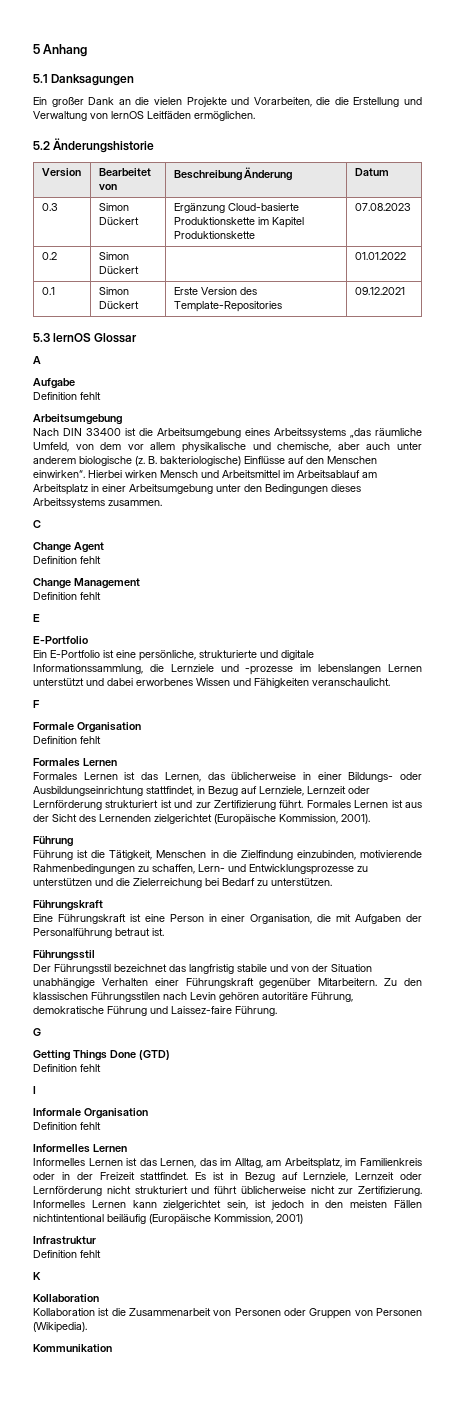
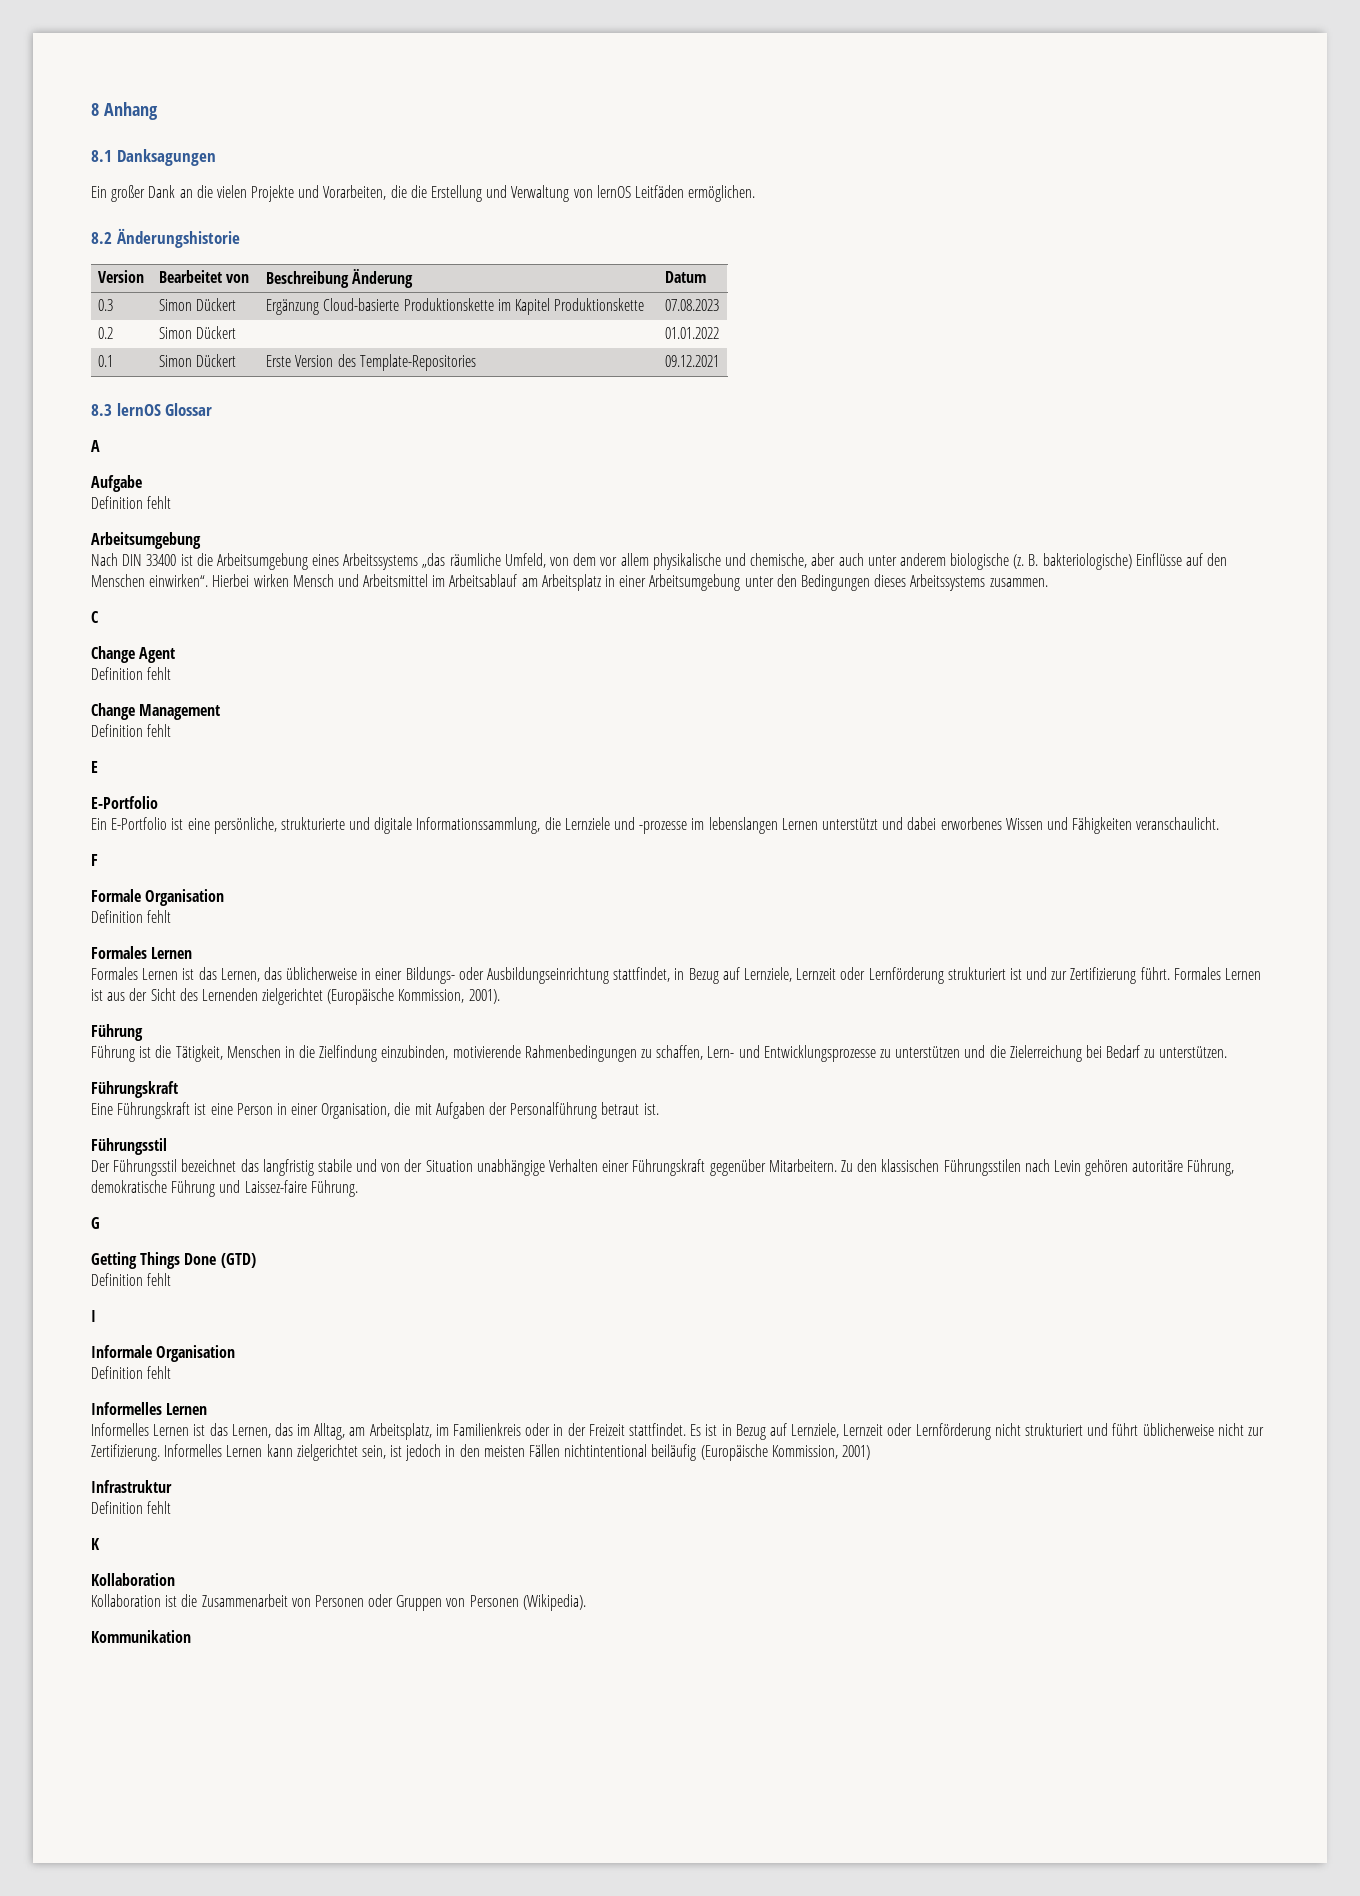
[33,44,40,54] 5 -> [91,103,99,116] 8
[33,74,48,83] 5.1 -> [91,150,112,162] 8.1
[33,141,50,150] 5.2 -> [91,232,112,244] 8.2
[33,333,50,342] 5.3 -> [91,404,112,416] 8.3

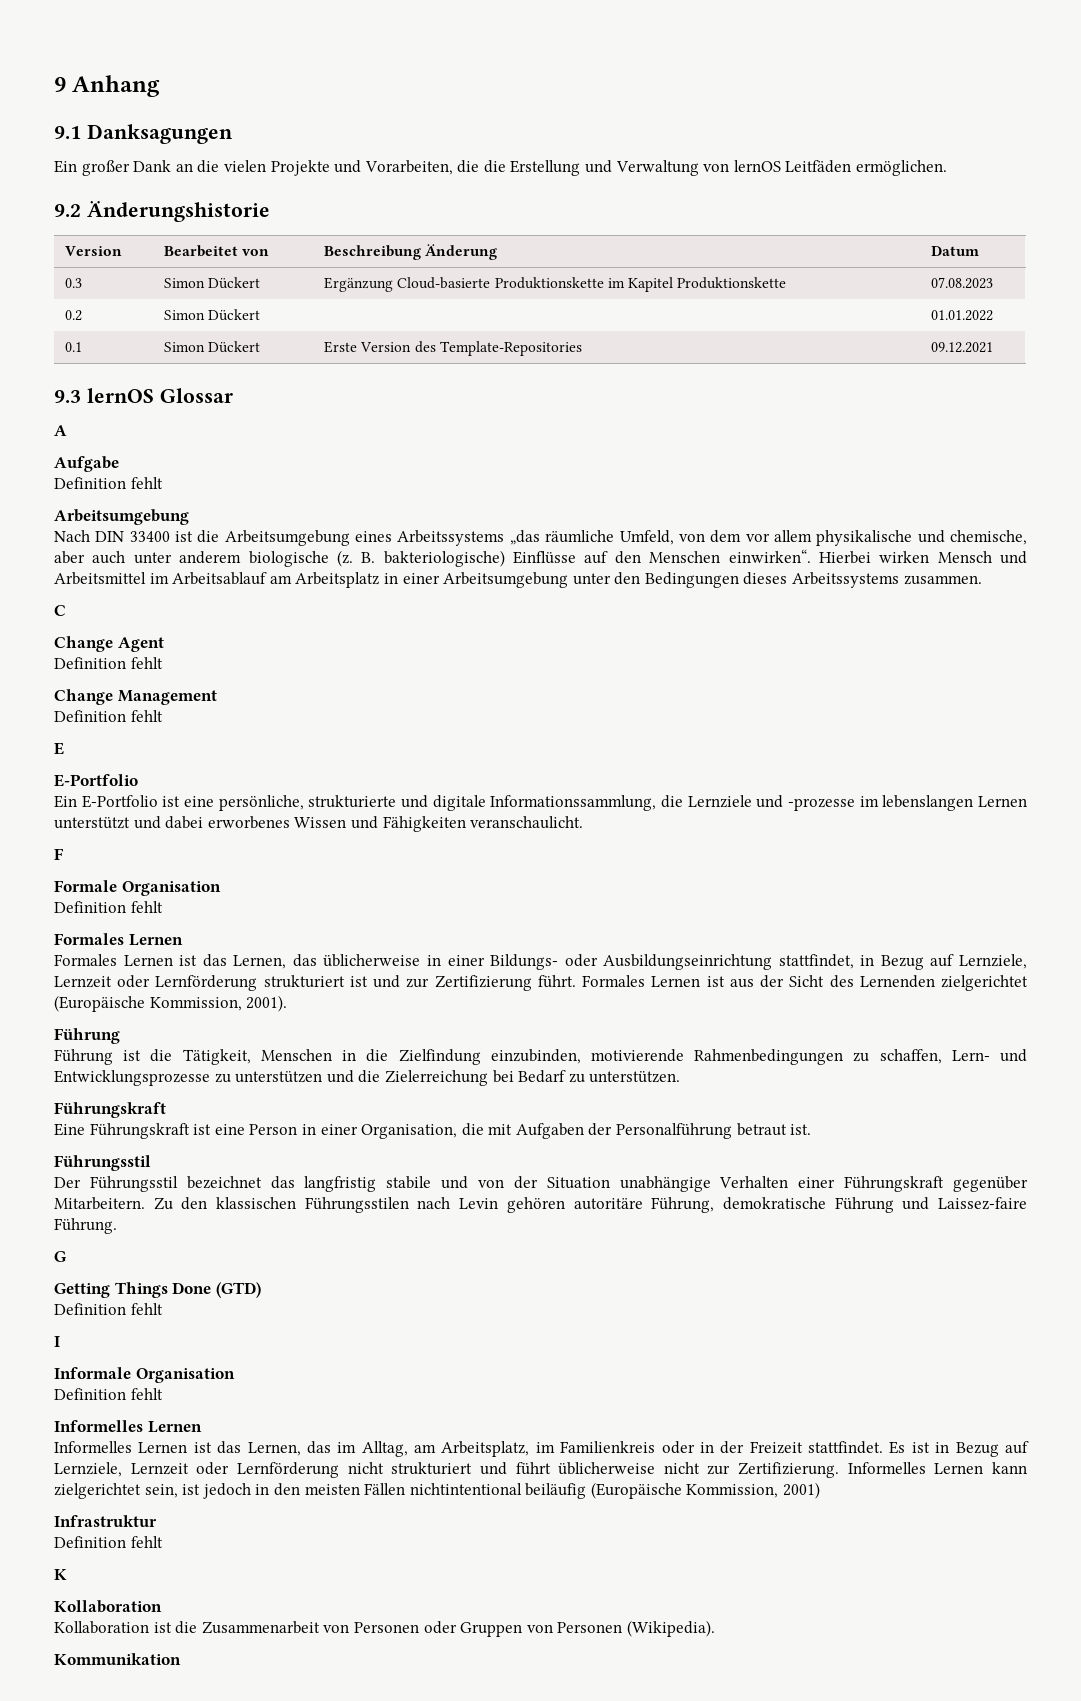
[91,103,99,116] 8 -> [54,77,66,92] 9
[91,150,112,162] 8.1 -> [54,126,81,139] 9.1
[91,232,112,244] 8.2 -> [54,204,81,217] 9.2
[91,404,112,416] 8.3 -> [54,390,81,403] 9.3

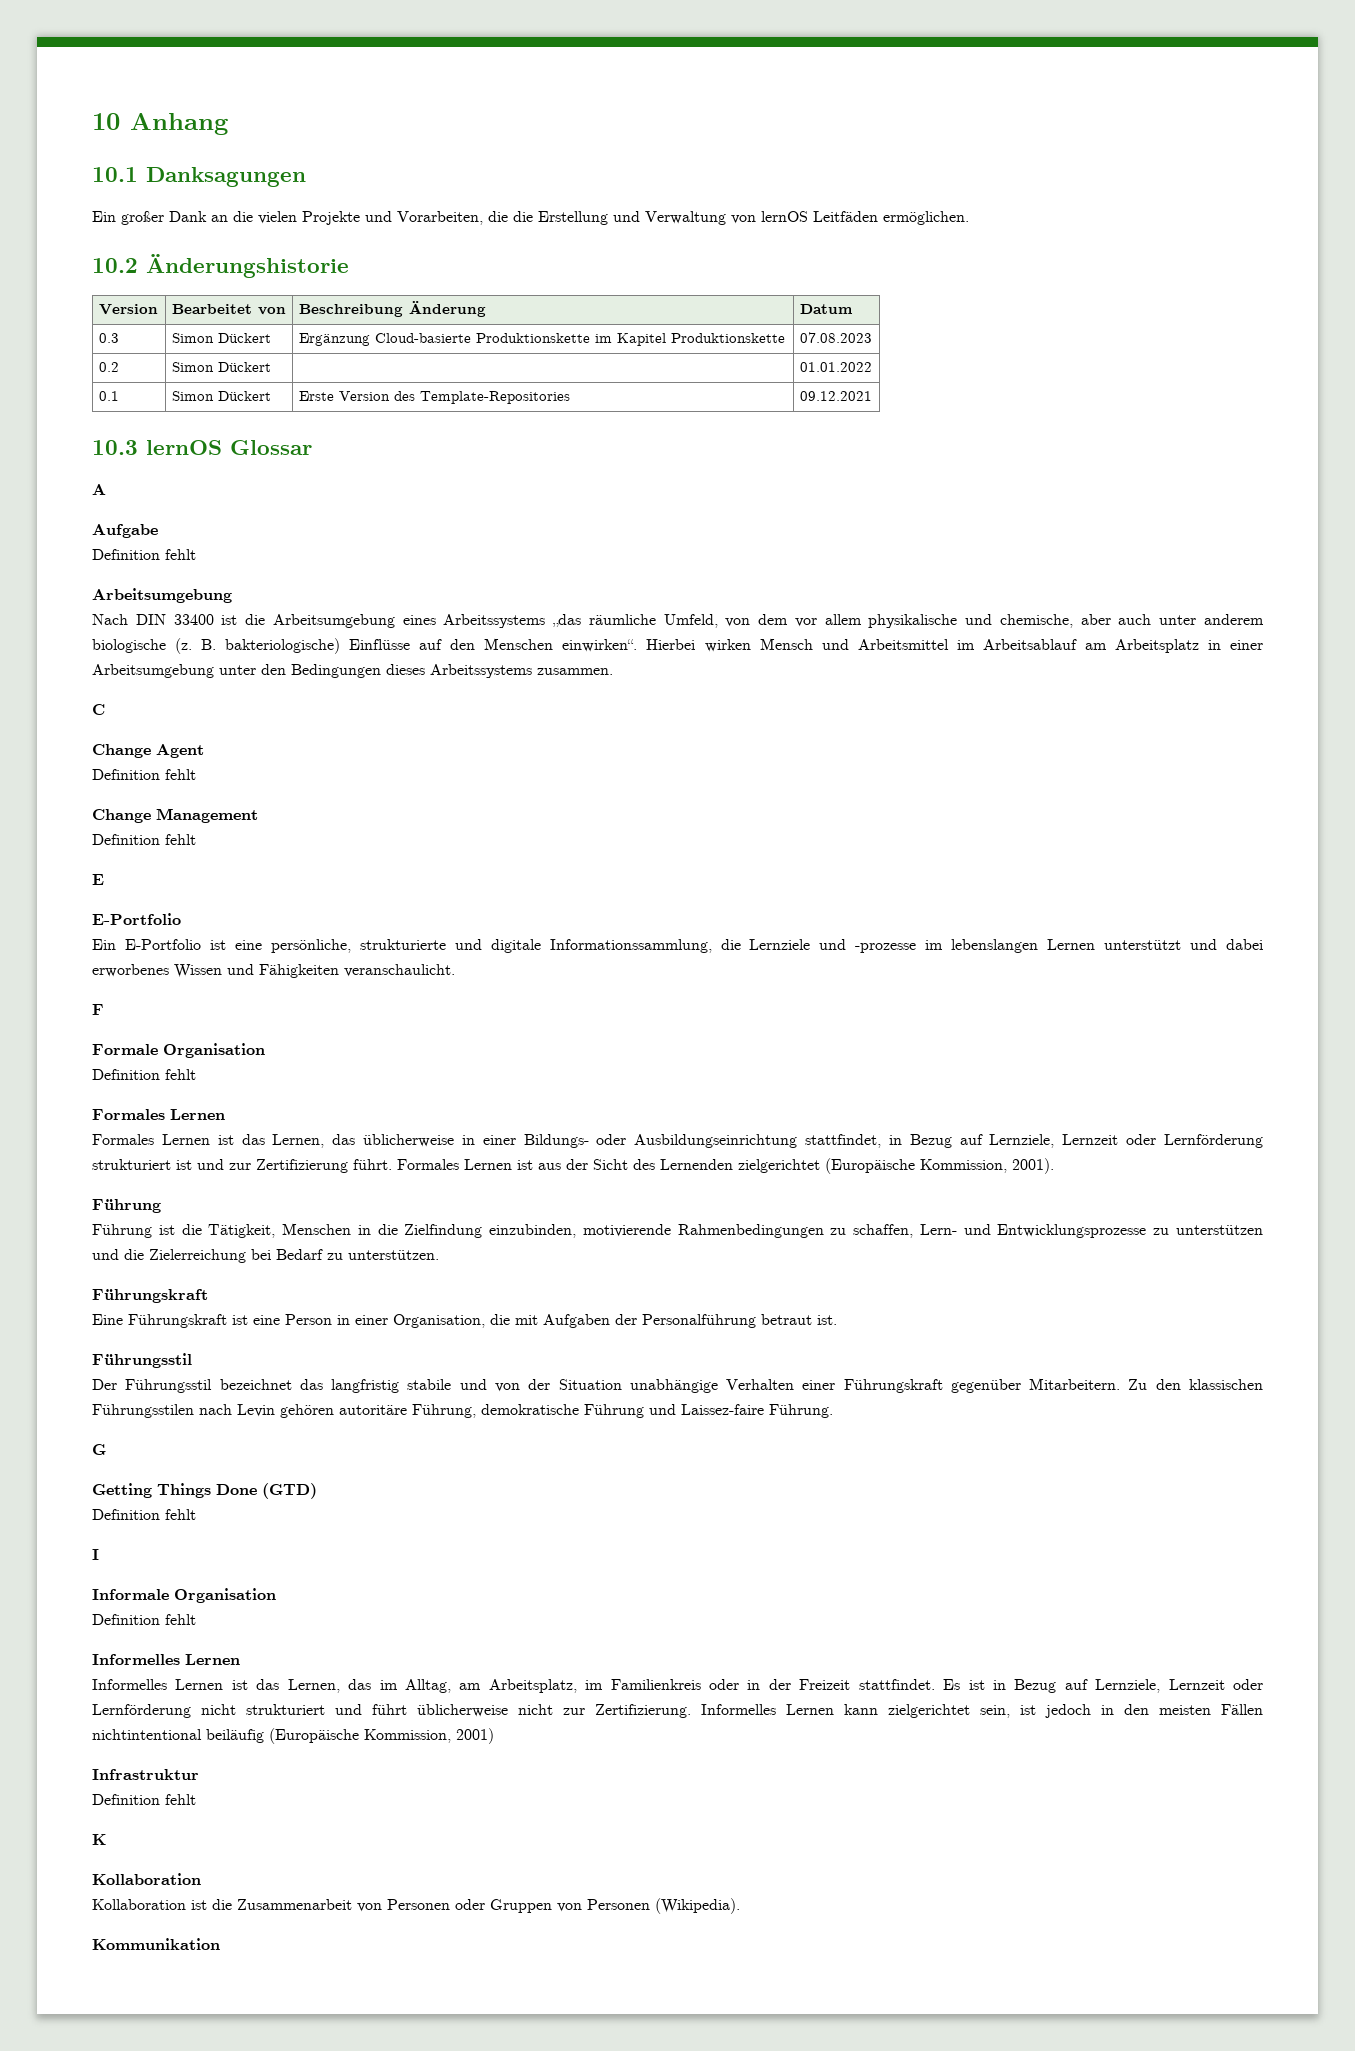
[54,77,66,92] 9 -> [92,113,120,130] 10
[54,126,81,139] 9.1 -> [92,167,138,182] 10.1
[54,204,81,217] 9.2 -> [92,258,138,273] 10.2
[54,390,81,403] 9.3 -> [92,440,138,455] 10.3

